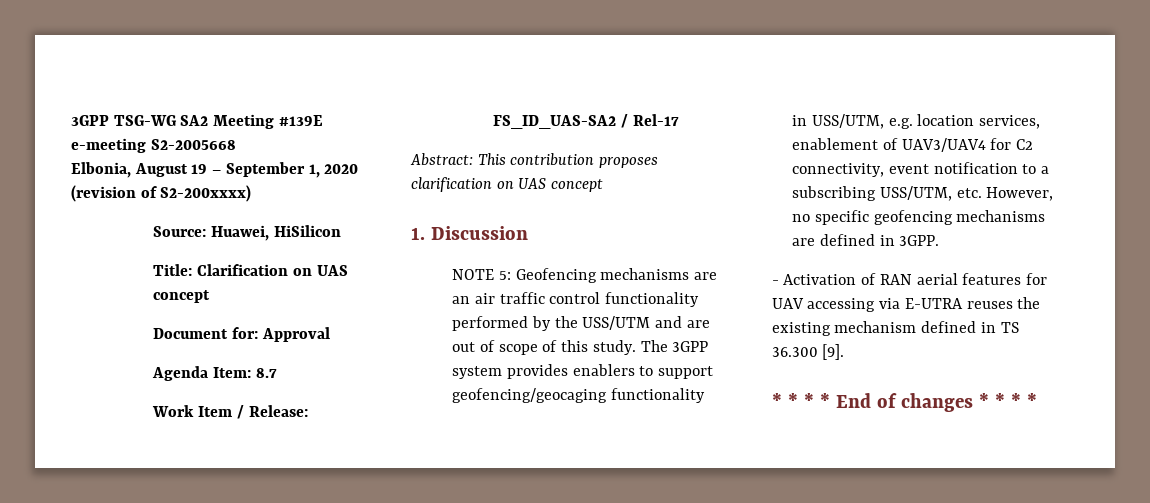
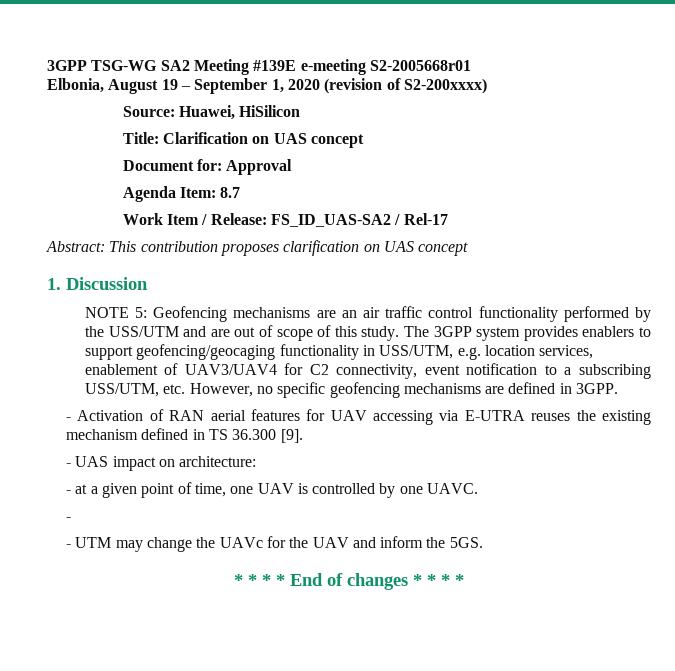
[150,139,236,150] S2-2005668 -> [369,60,471,71] S2-2005668r01
(845, 352) none -> [65,456,257,471] [65,482,479,498] [65,517,71,521] [65,536,483,552] // - UAS impact on architecture: // - at a given point of time, one UAV is controlled by one UAVC. // - // - UTM may change the UAVc for the UAV and inform the 5GS.

